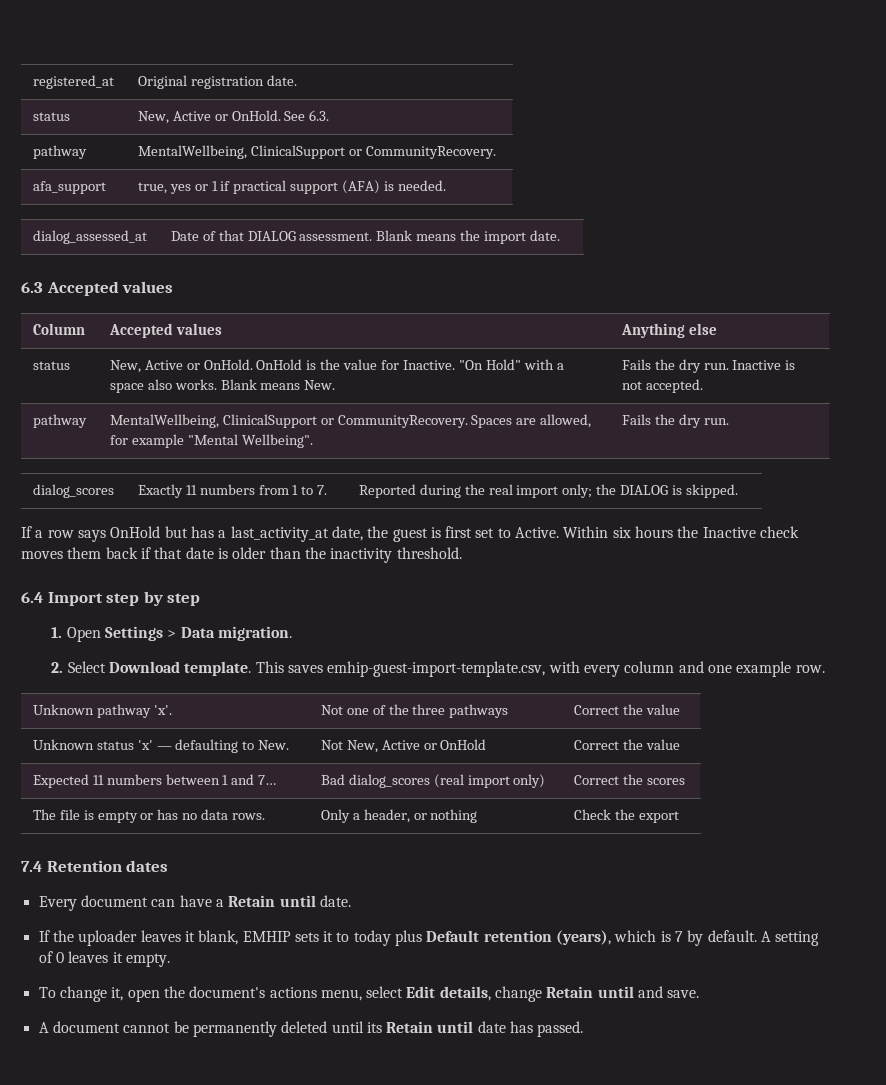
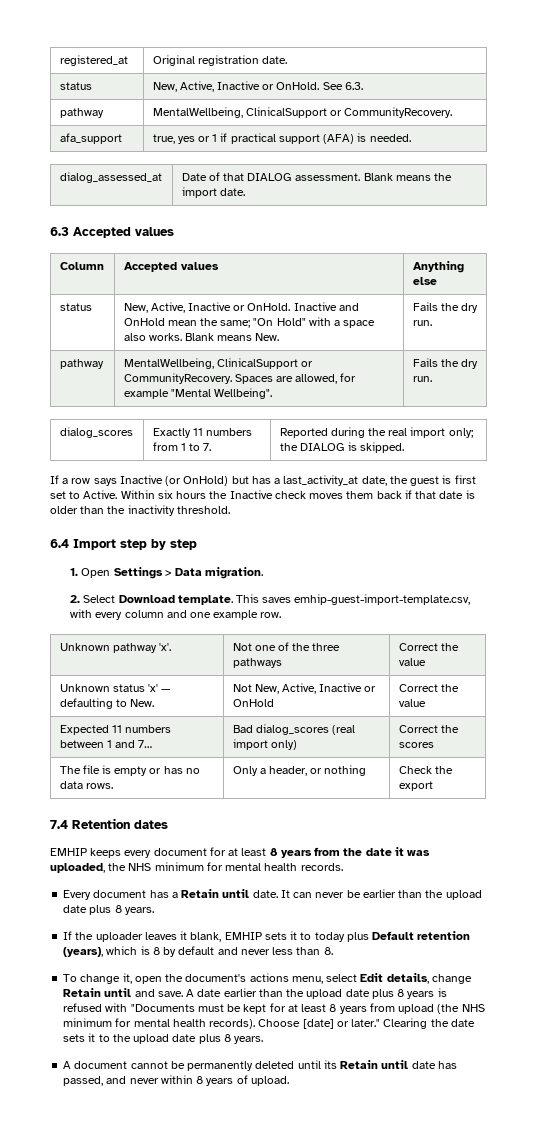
[172,111,211,121] Active -> [179,81,261,92] Active, Inactive
[144,359,456,370] Active or OnHold. OnHold is the value for Inactive. -> [150,302,359,313] [123,318,251,328] Active, Inactive or OnHold. Inactive and OnHold mean the same;
[732,360,796,370] [621,379,703,393] Inactive is not accepted. -> (432, 323) none
[110,526,161,538] OnHold -> [119,475,229,486] Inactive (or OnHold)
[381,740,420,750] Active -> [282,683,363,694] Active, Inactive
(169, 866) none -> [50,847,431,858] [50,862,343,873] // EMHIP keeps every document for at least 8 years from the date it was uploaded, the NHS minimum for mental health records.
[151,895,212,907] can have -> [149,890,169,898] has
(351, 901) none -> [280,889,482,900] [63,905,154,915] It can never be earlier than the upload date plus 8 years.
[675,930,820,946] [38,951,170,967] 7 by default. A setting of 0 leaves it empty. -> [152,946,333,957] 8 by default and never less than 8.
(700, 994) none -> [186,988,447,999] [63,1003,485,1014] [63,1018,475,1029] [63,1033,264,1044] A date earlier than the upload date plus 8 years is refused with "Documents must be kept for at least 8 years from upload (the NHS minimum for mental health records). Choose [date] or later." Clearing the date sets it to the upload date plus 8 years.
[537,1021,584,1037] passed. -> [63,1075,289,1086] passed, and never within 8 years of upload.

